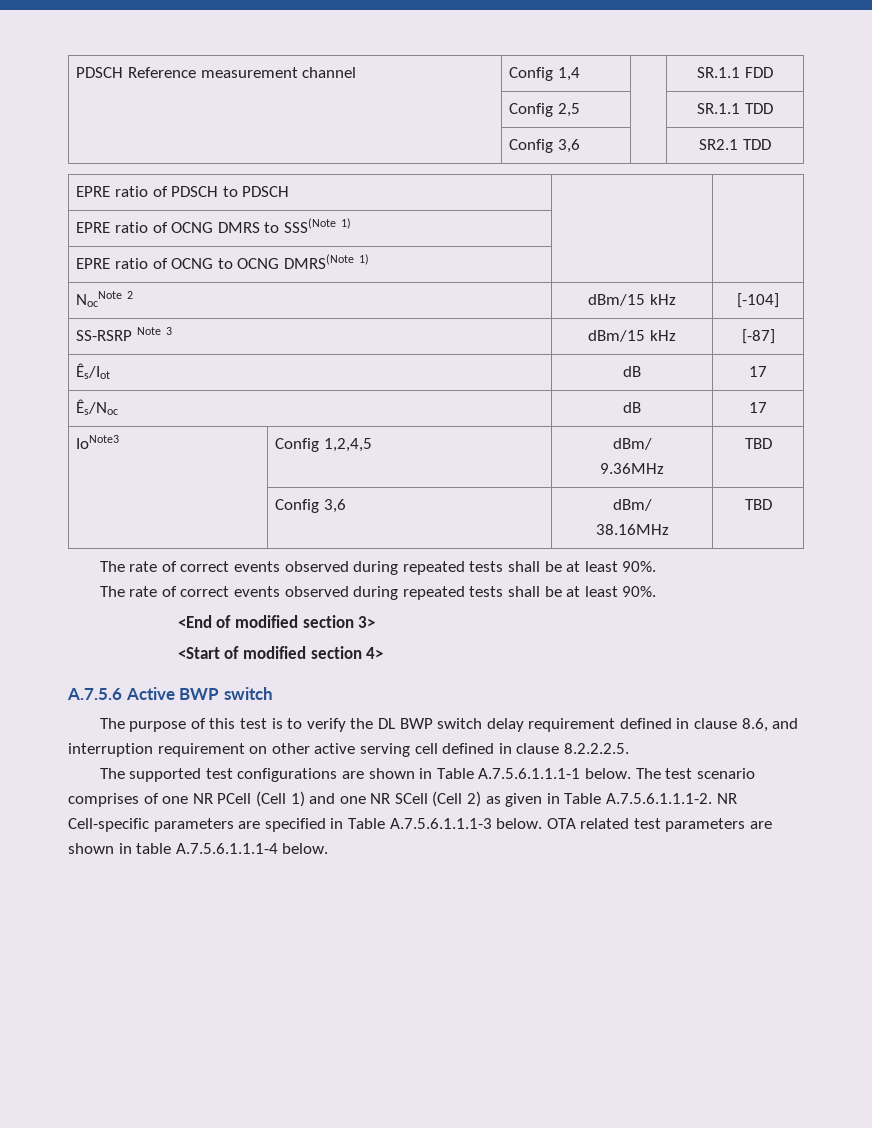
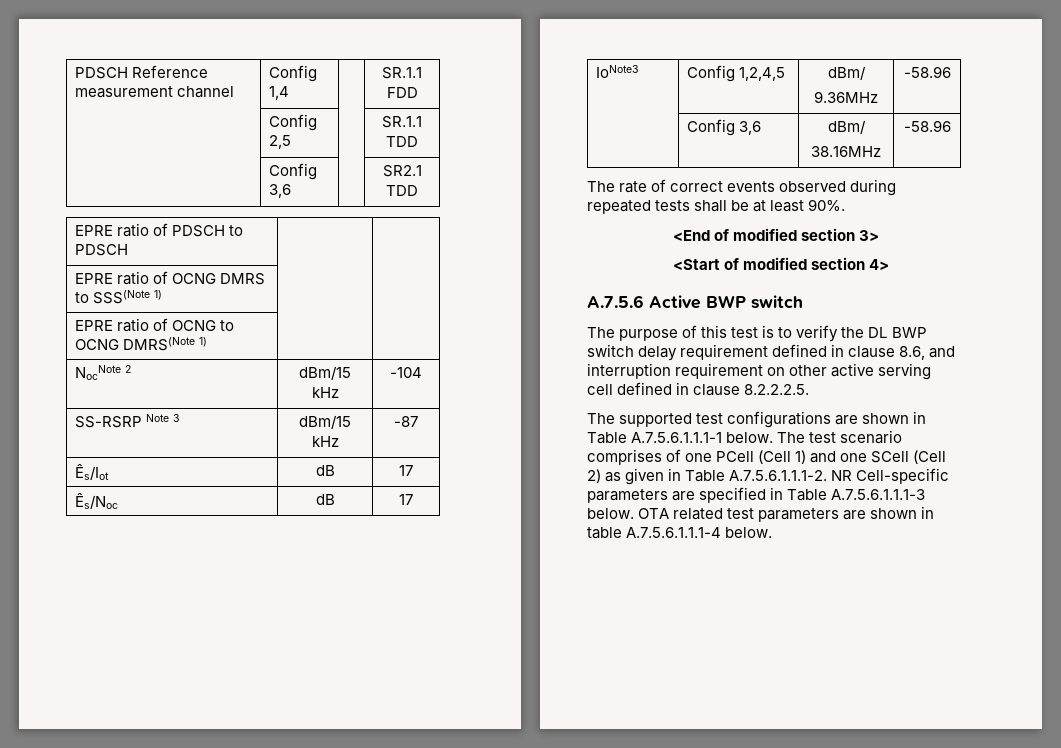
[737,293,779,308] [-104] -> [390,367,422,378] -104
[741,329,775,344] [-87] -> [394,416,418,427] -87
[744,438,772,449] TBD -> [903,66,951,78] -58.96
[744,499,772,510] [99,561,657,575] TBD // The rate of correct events observed during repeated tests shall be at least 90%. -> [903,120,951,132] -58.96
[192,793,213,804] NR -> (713, 457) none
[370,793,391,804] NR -> (868, 457) none

